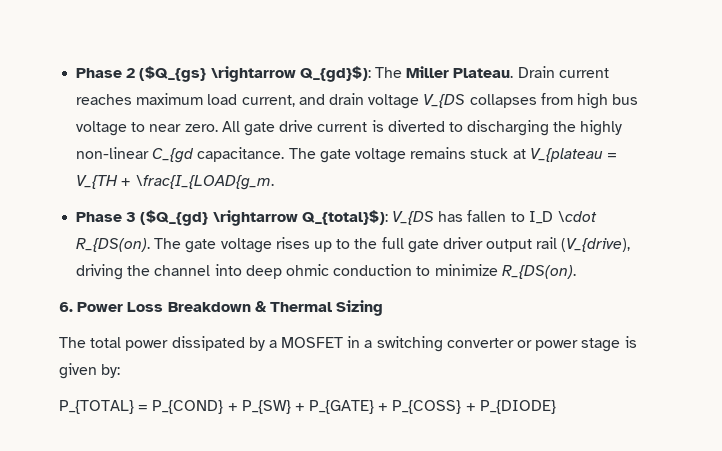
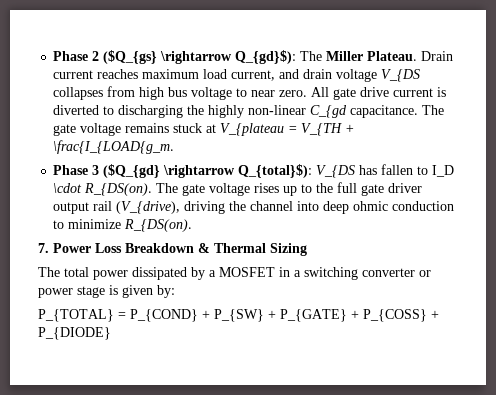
[59,302,73,312] 6. -> [38,243,49,253] 7.

